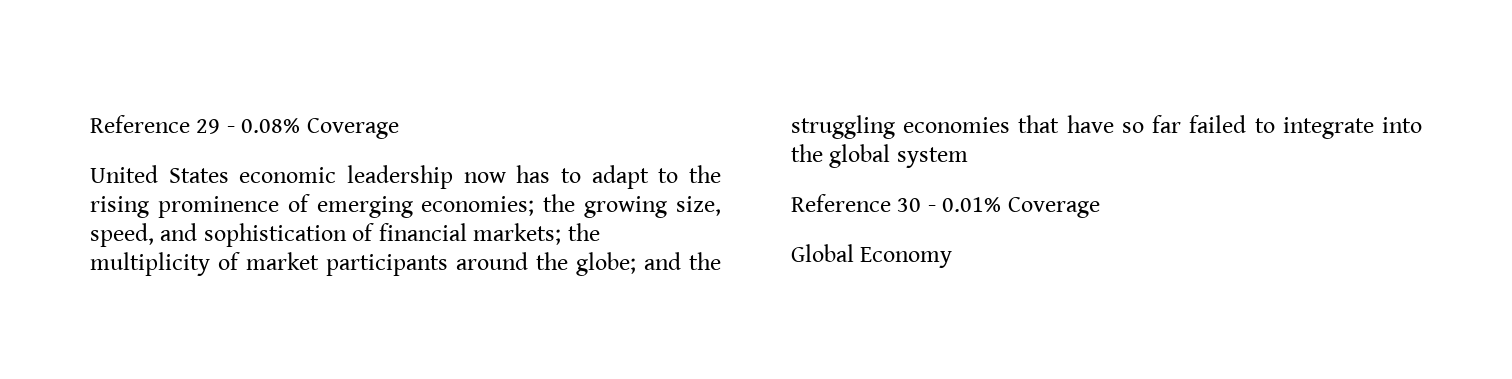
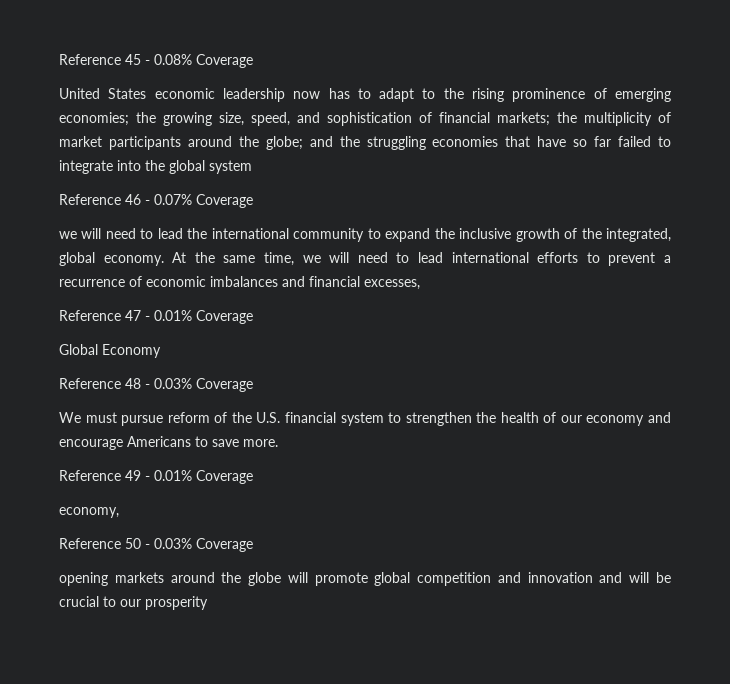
[90,115,221,134] Reference 29 -> [59,54,141,65] Reference 45
[897,198,922,212] 30 -> [125,194,253,208] [59,228,671,242] [59,252,672,266] [59,276,420,290] [59,310,141,321] 46 - 0.07% Coverage // we will need to lead the international community to expand the inclusive growth of the integrated, global economy. At the same time, we will need to lead international efforts to prevent a recurrence of economic imbalances and financial excesses, // Reference 47
(953, 257) none -> [59,378,253,392] [59,412,671,426] [59,436,278,450] [59,470,253,484] [59,507,119,518] [59,538,253,552] [59,572,671,586] [59,596,208,610] // Reference 48 - 0.03% Coverage // We must pursue reform of the U.S. financial system to strengthen the health of our economy and encourage Americans to save more. // Reference 49 - 0.01% Coverage // economy, // Reference 50 - 0.03% Coverage // opening markets around the globe will promote global competition and innovation and will be crucial to our prosperity

